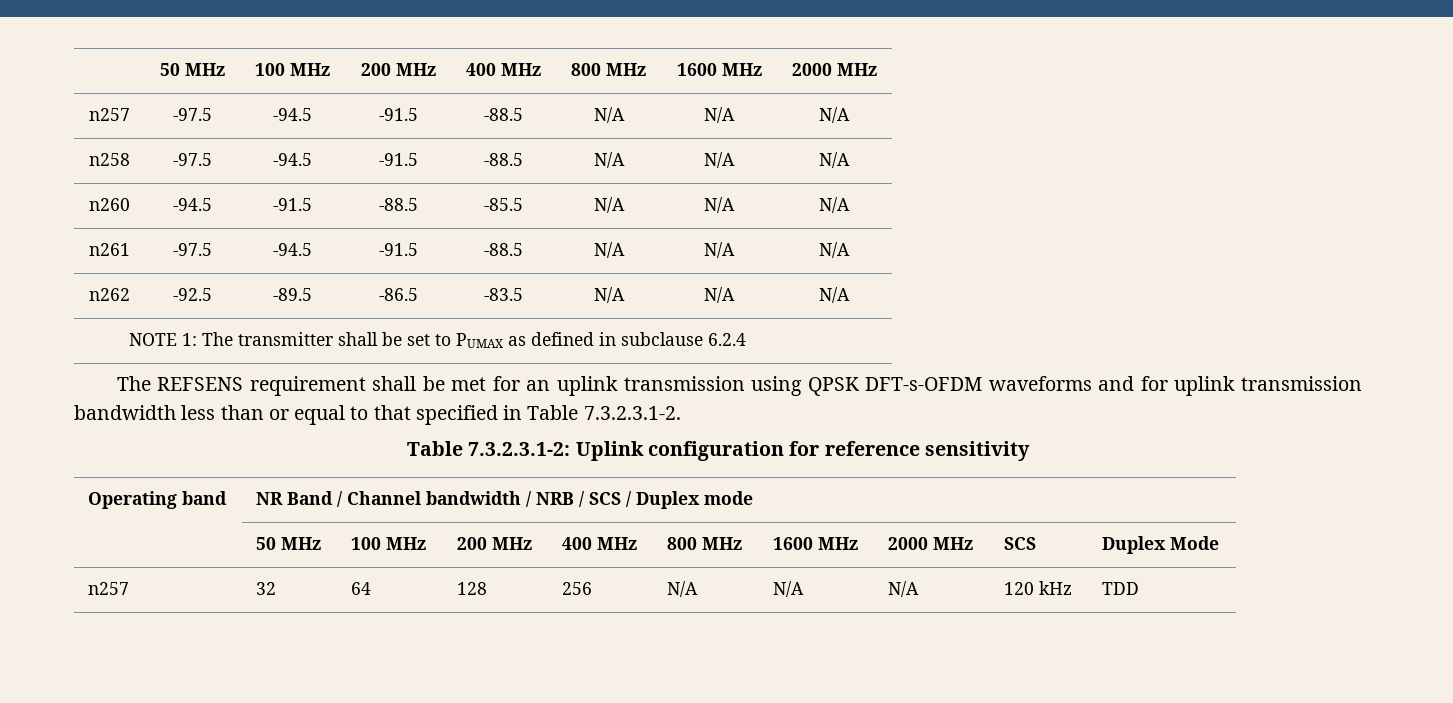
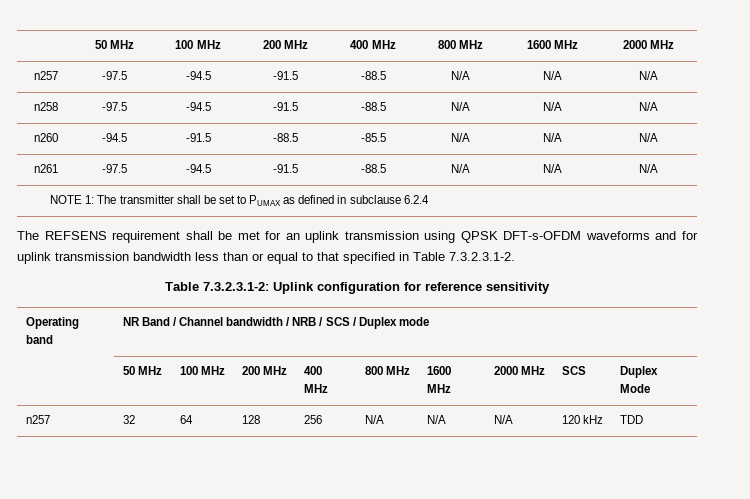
[89,288,130,301] [172,288,212,301] [273,288,312,301] [378,288,418,301] [483,288,523,301] [593,287,625,303] [704,287,735,303] [819,287,850,303] // n262 | -92.5 | -89.5 | -86.5 | -83.5 | N/A | N/A | N/A -> (658, 168) none

